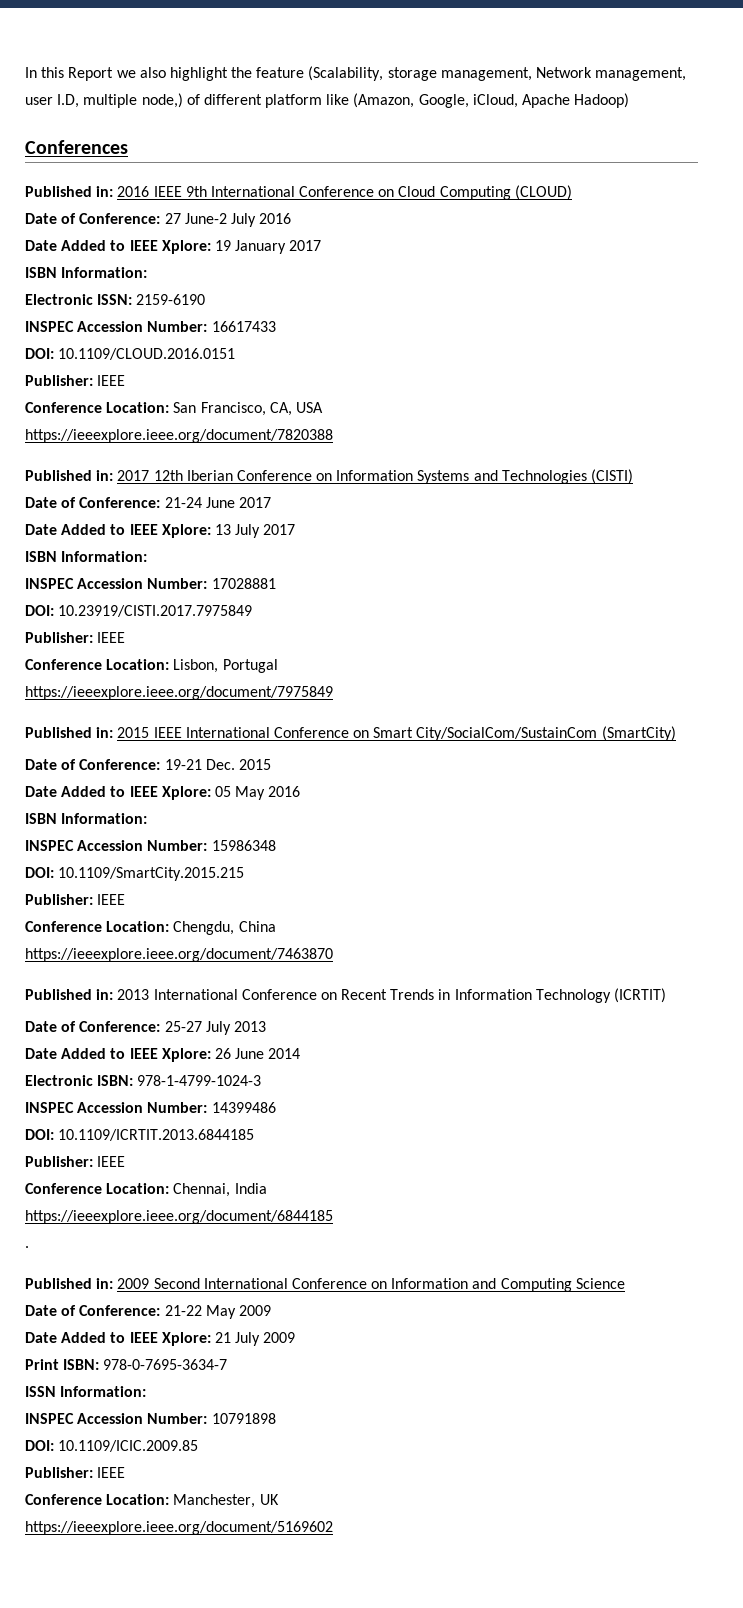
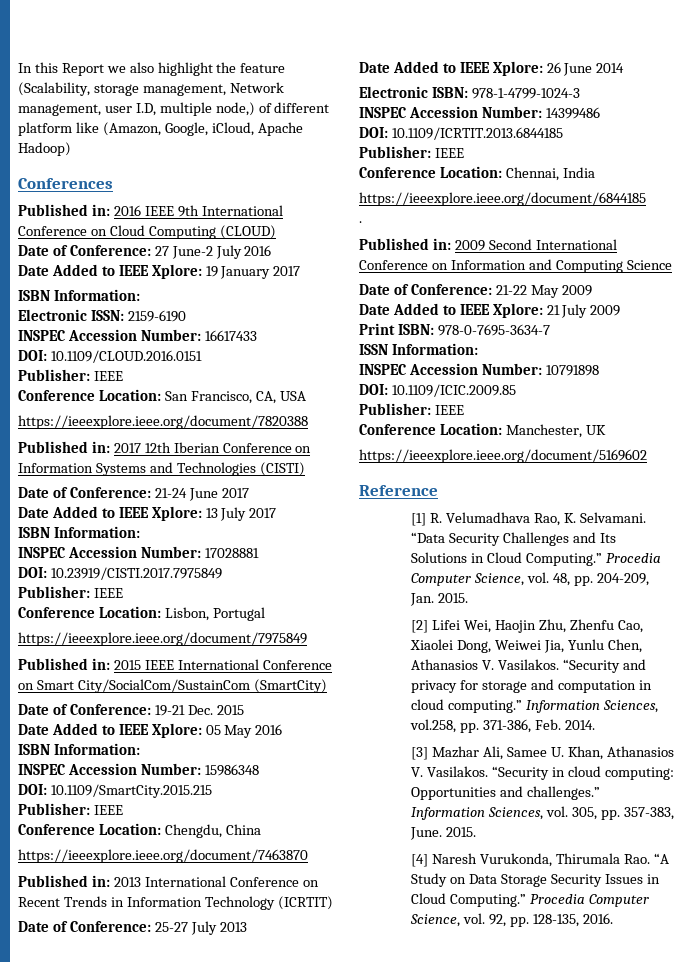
(333, 1528) none -> [359,485,438,496] [411,512,646,526] [411,532,616,546] [411,552,661,566] [411,572,649,586] [410,593,469,606] [411,619,643,633] [410,639,642,653] [411,659,646,673] [411,679,652,693] [411,699,658,713] [410,719,595,733] [411,746,674,760] [411,766,674,780] [411,786,600,800] [411,806,674,820] [410,827,477,840] [411,853,669,867] [411,873,660,887] [411,893,649,907] [410,913,613,927] // Reference // [1] R. Velumadhava Rao, K. Selvamani. “Data Security Challenges and Its Solutions in Cloud Computing.” Procedia Computer Science, vol. 48, pp. 204-209, Jan. 2015. // [2] Lifei Wei, Haojin Zhu, Zhenfu Cao, Xiaolei Dong, Weiwei Jia, Yunlu Chen, Athanasios V. Vasilakos. “Security and privacy for storage and computation in cloud computing.” Information Sciences, vol.258, pp. 371-386, Feb. 2014. // [3] Mazhar Ali, Samee U. Khan, Athanasios V. Vasilakos. “Security in cloud computing: Opportunities and challenges.” Information Sciences, vol. 305, pp. 357-383, June. 2015. // [4] Naresh Vurukonda, Thirumala Rao. “A Study on Data Storage Security Issues in Cloud Computing.” Procedia Computer Science, vol. 92, pp. 128-135, 2016.

